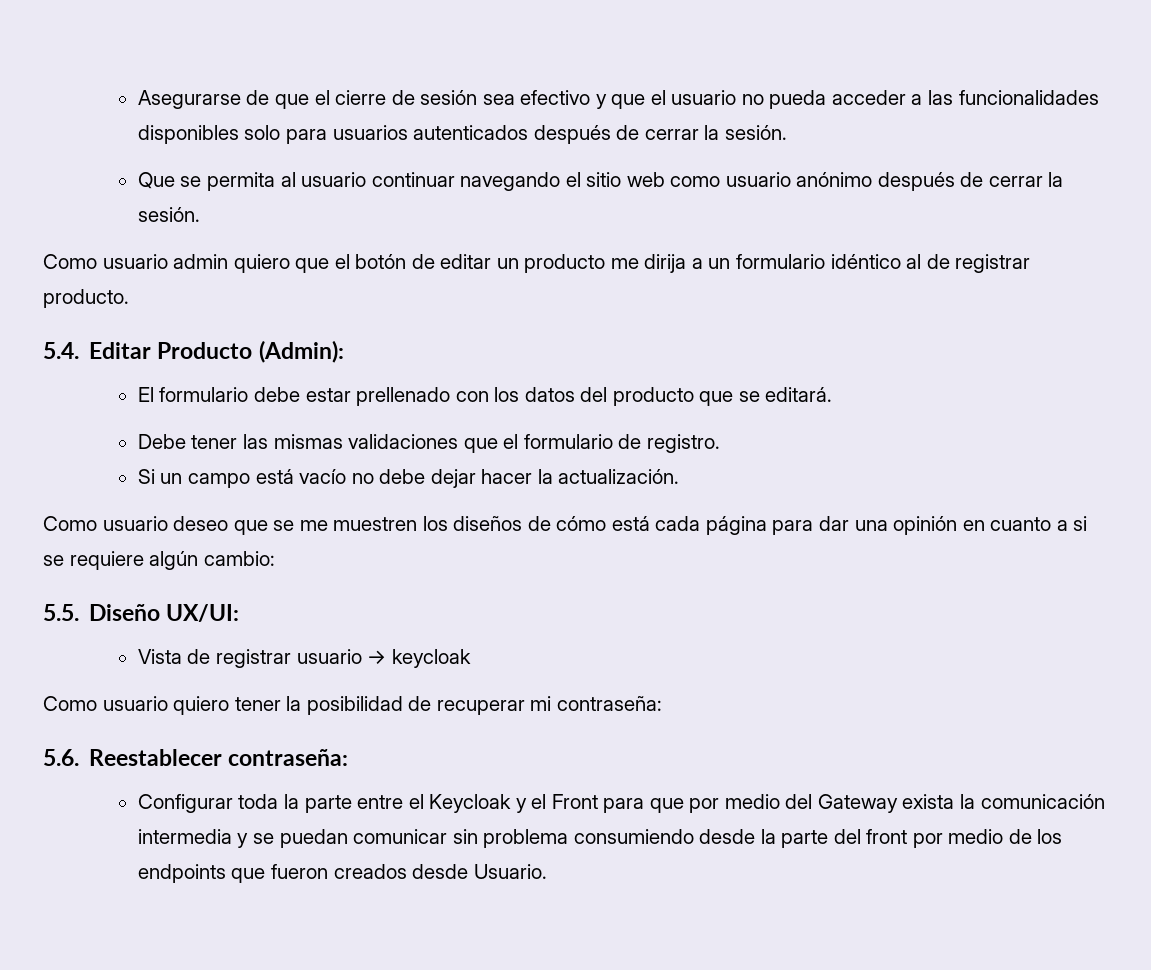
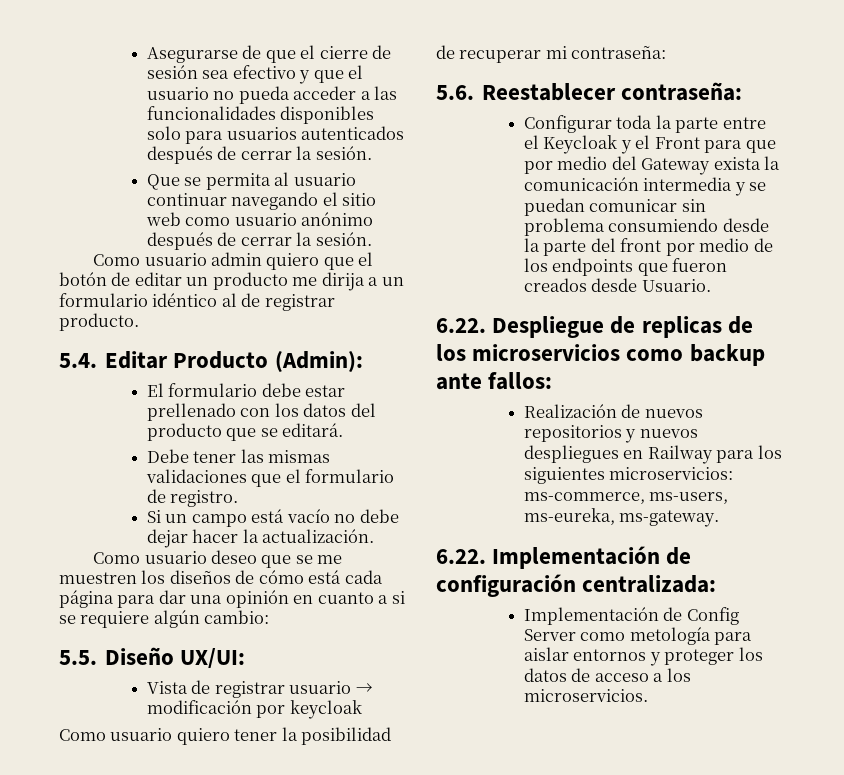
(387, 657) none -> [146,700,286,718] modificación por
(547, 871) none -> [436,316,753,338] [436,344,765,366] [436,372,553,390] [523,404,703,418] [523,425,698,443] [523,445,782,464] [523,467,734,484] [523,492,729,504] [523,508,720,527] [436,546,692,569] [436,574,717,597] [523,607,739,625] [523,627,753,645] [523,647,763,666] [523,668,691,682] [523,689,648,702] // 6.22. Despliegue de replicas de los microservicios como backup ante fallos: // Realización de nuevos repositorios y nuevos despliegues en Railway para los siguientes microservicios: ms-commerce, ms-users, ms-eureka, ms-gateway. // 6.22. Implementación de configuración centralizada: // Implementación de Config Server como metología para aislar entornos y proteger los datos de acceso a los microservicios.

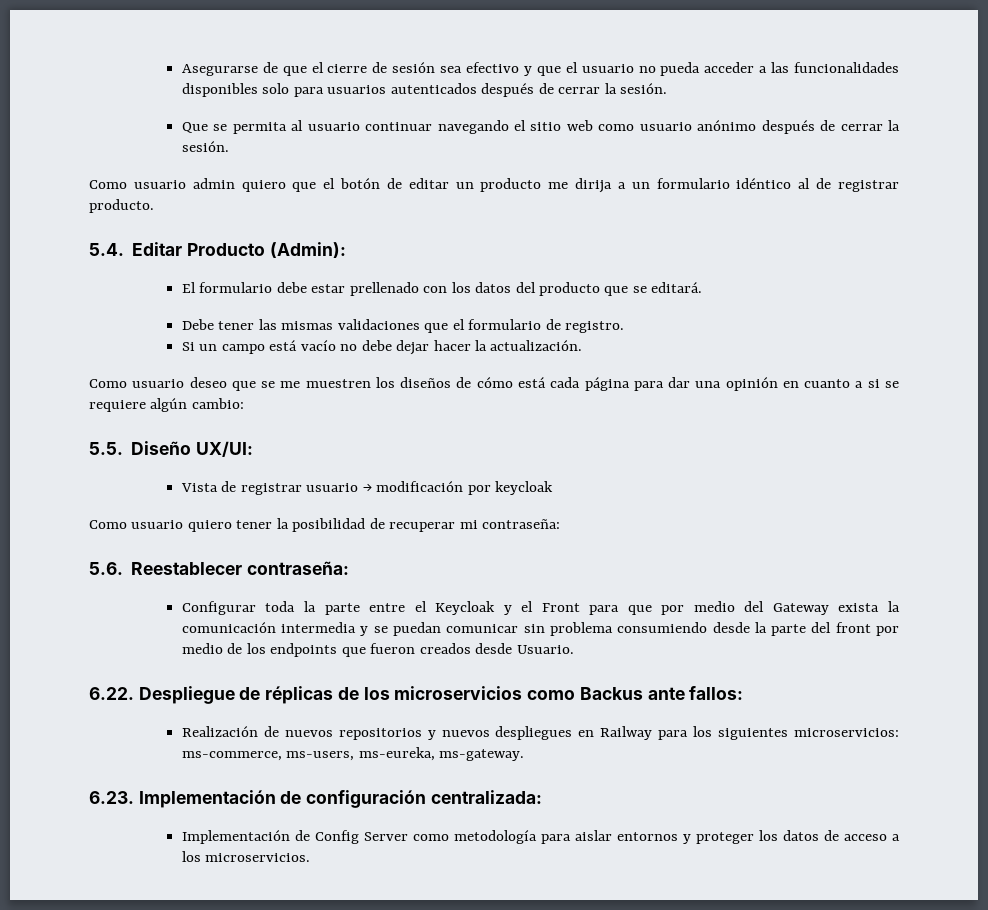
[641,316,722,338] replicas -> [265,686,334,704] réplicas
[689,344,765,366] backup -> [579,687,643,700] Backus
[436,549,486,564] 6.22. -> [89,791,134,804] 6.23.
[629,627,711,645] metología -> [453,830,537,844] metodología

